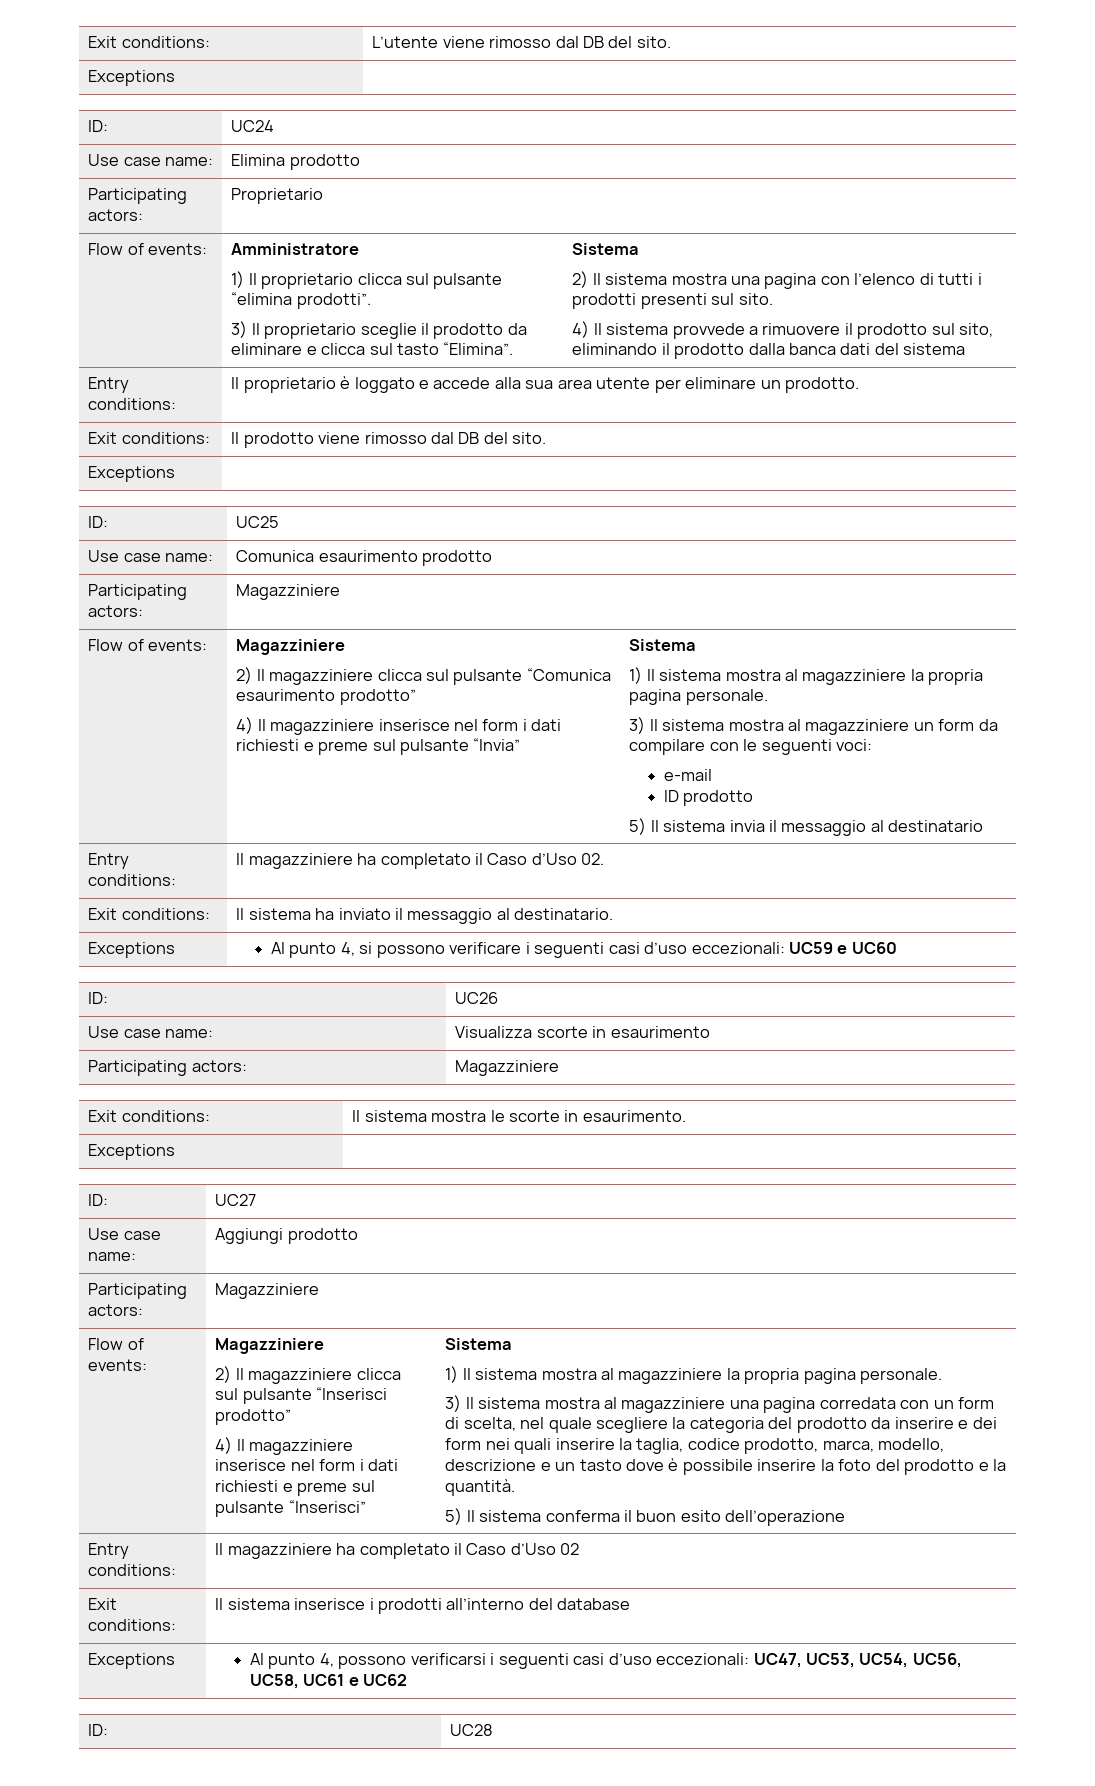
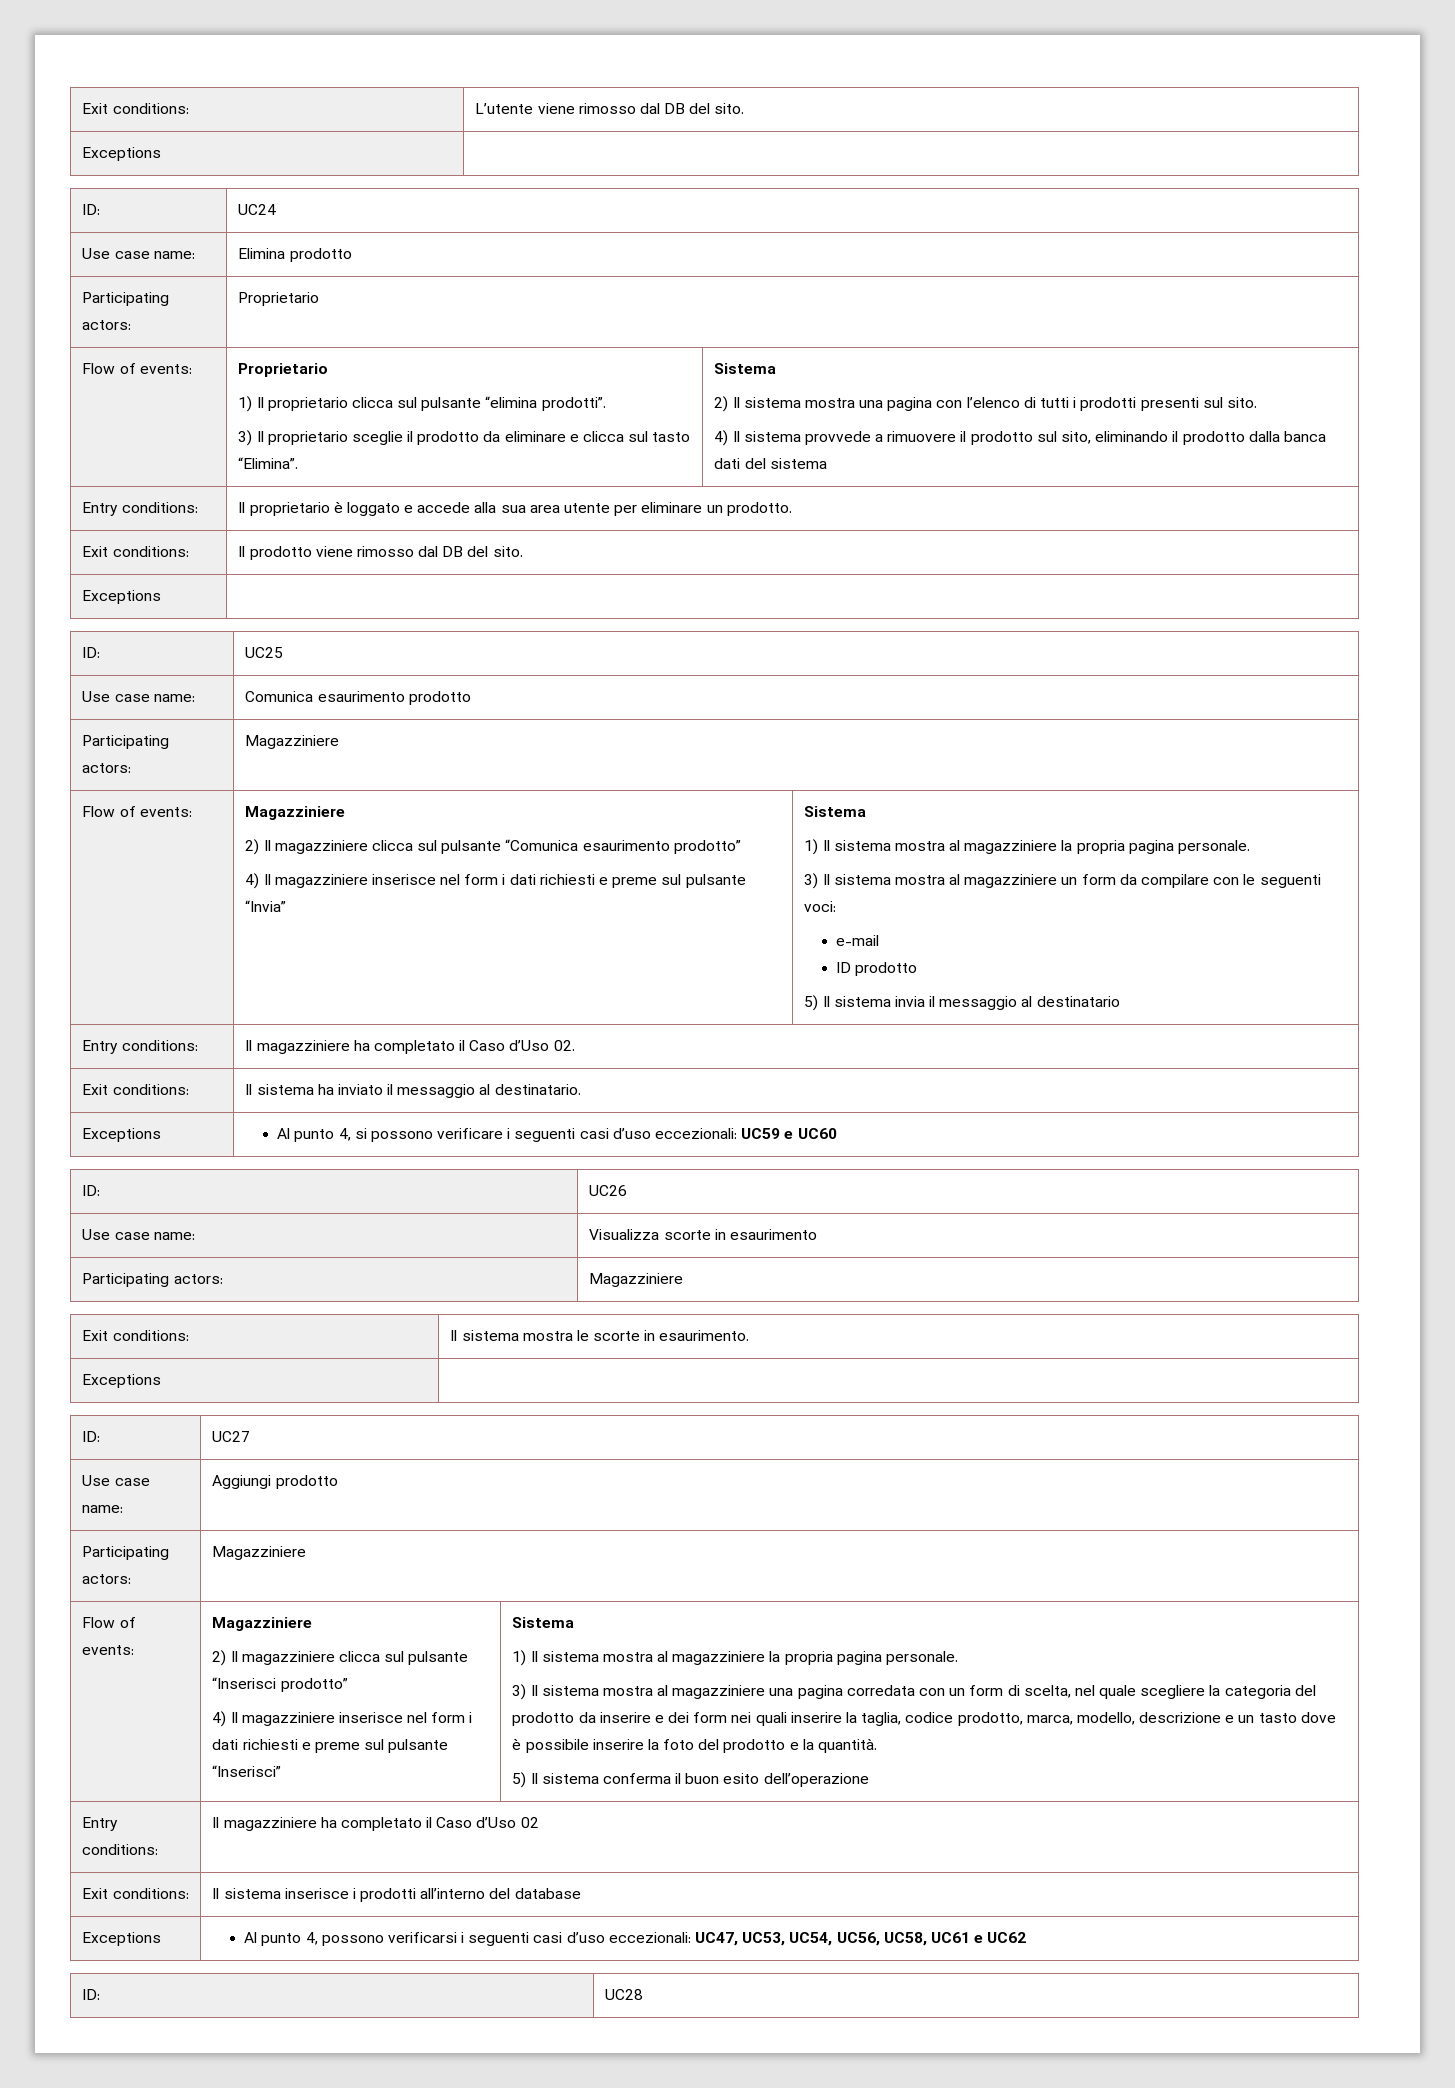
[231,243,360,255] Amministratore -> [238,363,329,377] Proprietario

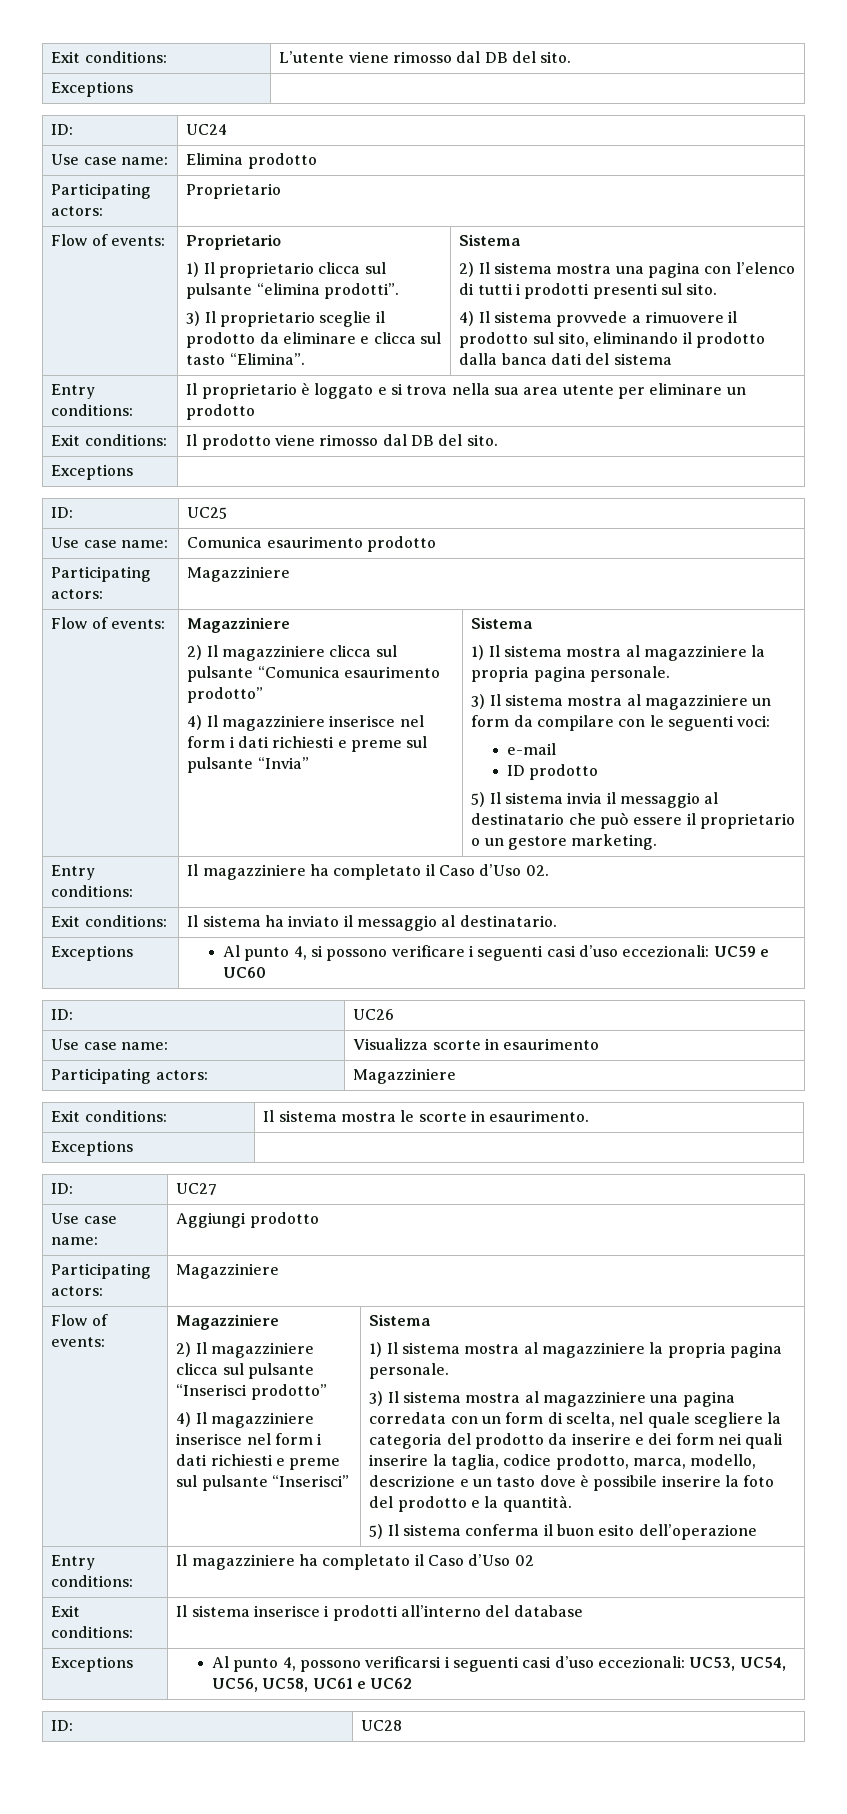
[417,502,497,513] accede alla -> [390,383,490,395] si trova nella
[726,502,792,516] prodotto. -> [186,404,256,420] prodotto
(1120, 1001) none -> [568,812,795,829] [471,834,658,850] che può essere il proprietario o un gestore marketing.
[694,1932,738,1946] UC47, -> (685, 1662) none

